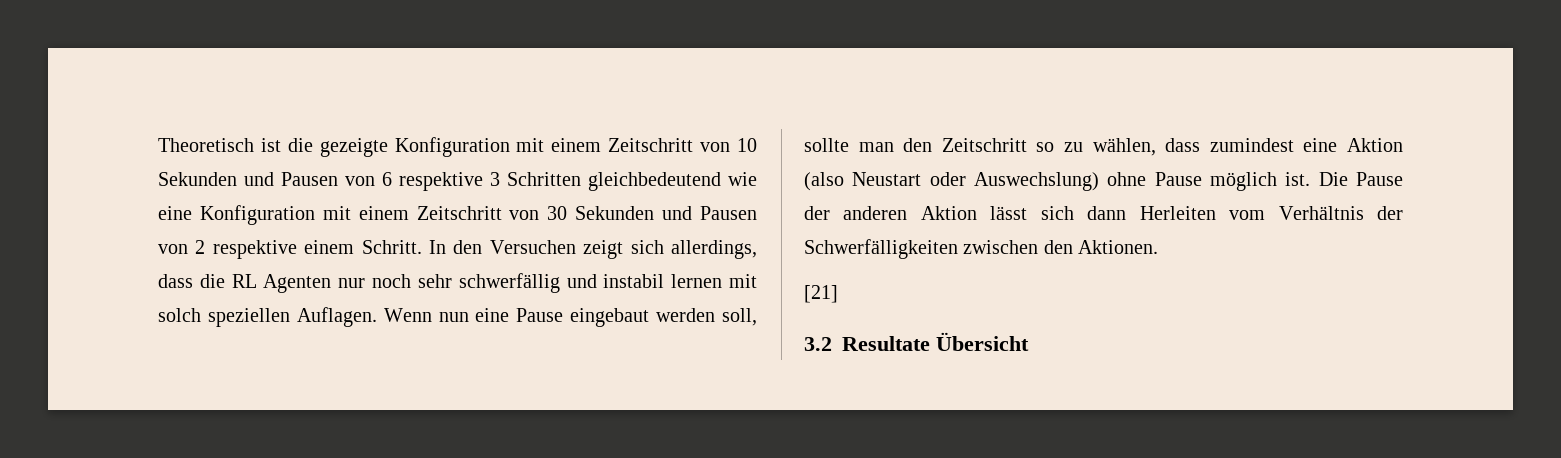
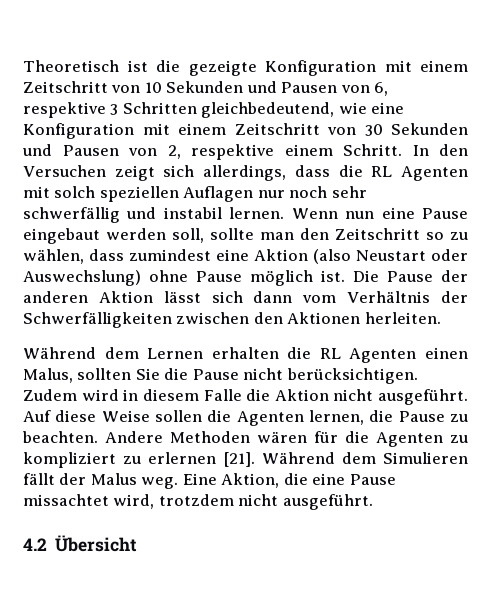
[382,172,392,186] 6 -> [374,82,389,96] 6,
[588,172,721,191] gleichbedeutend -> [201,102,335,118] gleichbedeutend,
[195,240,206,254] 2 -> [167,145,181,159] 2,
(332, 283) none -> [23,186,254,202] mit solch speziellen Auflagen
[671,274,757,288] [158,307,377,327] lernen mit solch speziellen Auflagen. -> [229,207,285,219] lernen.
[1139,206,1216,220] Herleiten -> (293, 297) none
[1078,240,1159,254] [804,285,838,303] [804,336,930,351] Aktionen. // [21] // 3.2 Resultate -> [287,312,441,324] [23,347,468,363] [23,368,418,384] [23,389,468,405] [23,410,468,426] [22,431,468,447] [23,452,468,468] [23,473,396,489] [23,494,373,510] [23,538,47,551] Aktionen herleiten. // Während dem Lernen erhalten die RL Agenten einen Malus, sollten Sie die Pause nicht berücksichtigen. Zudem wird in diesem Falle die Aktion nicht ausgeführt. Auf diese Weise sollen die Agenten lernen, die Pause zu beachten. Andere Methoden wären für die Agenten zu kompliziert zu erlernen [21]. Während dem Simulieren fällt der Malus weg. Eine Aktion, die eine Pause missachtet wird, trotzdem nicht ausgeführt. // 4.2

